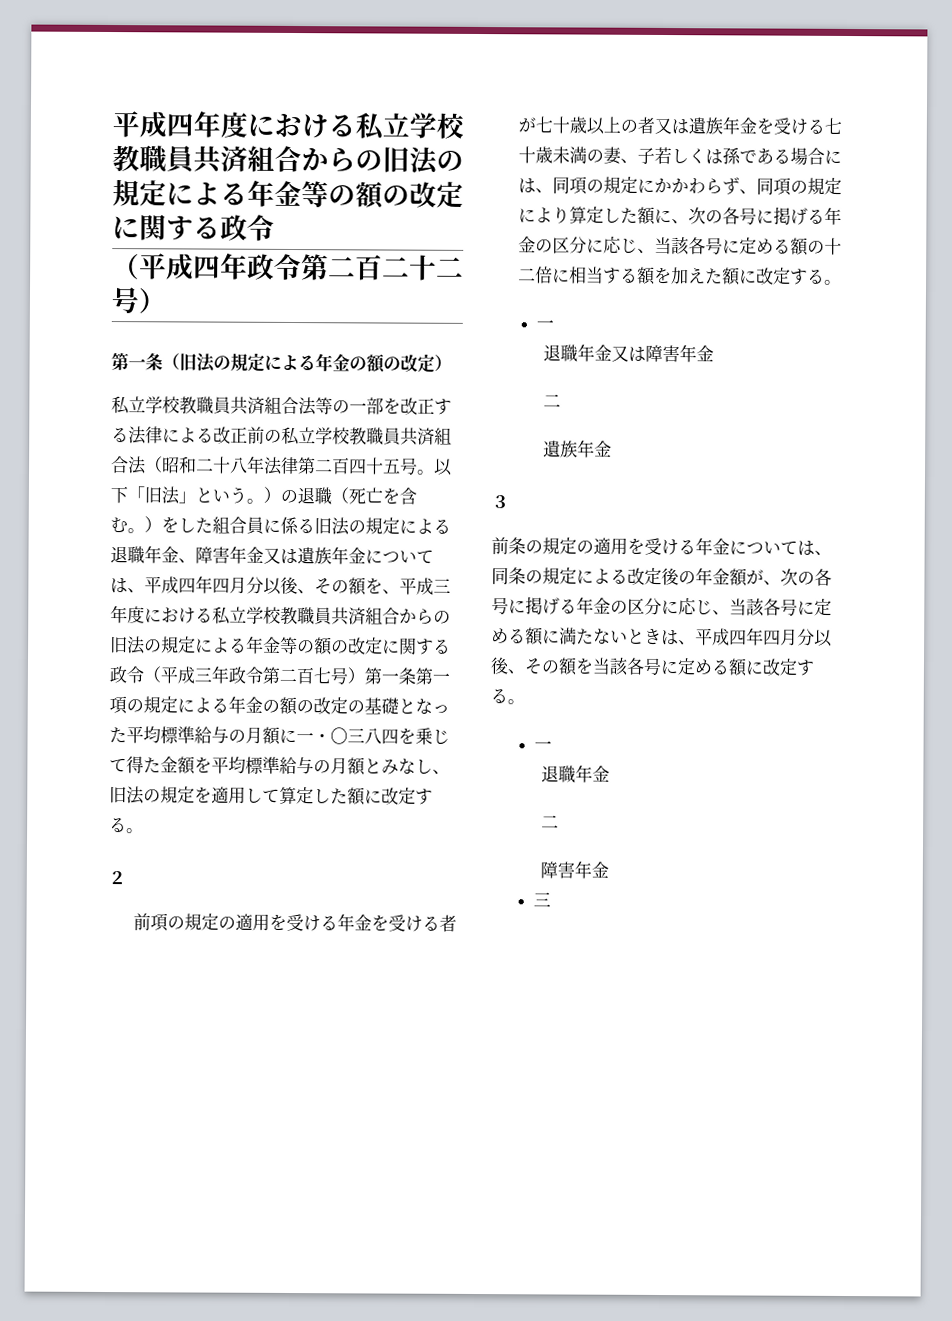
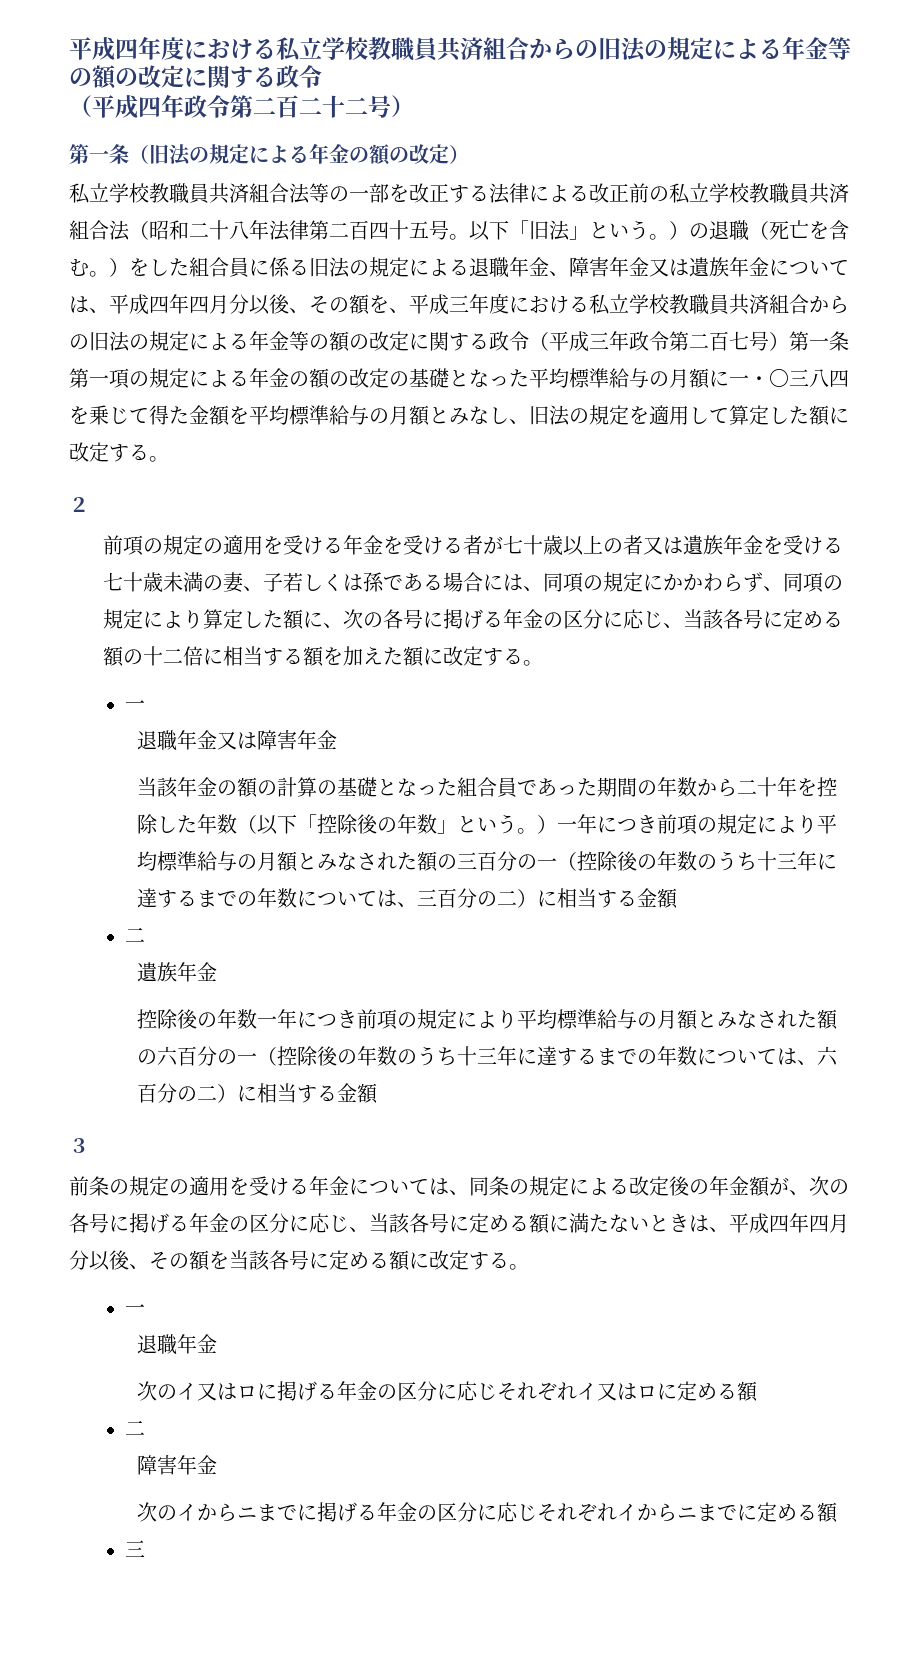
[542,394,561,408] [542,439,612,458] 二 // 遺族年金 -> [137,777,838,798] [137,814,838,835] [137,851,838,872] [137,888,679,909] [125,927,146,943] [137,962,218,982] [137,1009,839,1030] [137,1046,839,1066] [137,1083,379,1104] 当該年金の額の計算の基礎となった組合員であった期間の年数から二十年を控除した年数（以下「控除後の年数」という。）一年につき前項の規定により平均標準給与の月額とみなされた額の三百分の一（控除後の年数のうち十三年に達するまでの年数については、三百分の二）に相当する金額 // 二 // 遺族年金 // 控除後の年数一年につき前項の規定により平均標準給与の月額とみなされた額の六百分の一（控除後の年数のうち十三年に達するまでの年数については、六百分の二）に相当する金額
[540,815,559,829] [539,860,609,879] 二 // 障害年金 -> [137,1381,759,1402] [125,1420,146,1436] [137,1455,218,1475] [137,1502,839,1523] 次のイ又はロに掲げる年金の区分に応じそれぞれイ又はロに定める額 // 二 // 障害年金 // 次のイからニまでに掲げる年金の区分に応じそれぞれイからニまでに定める額

